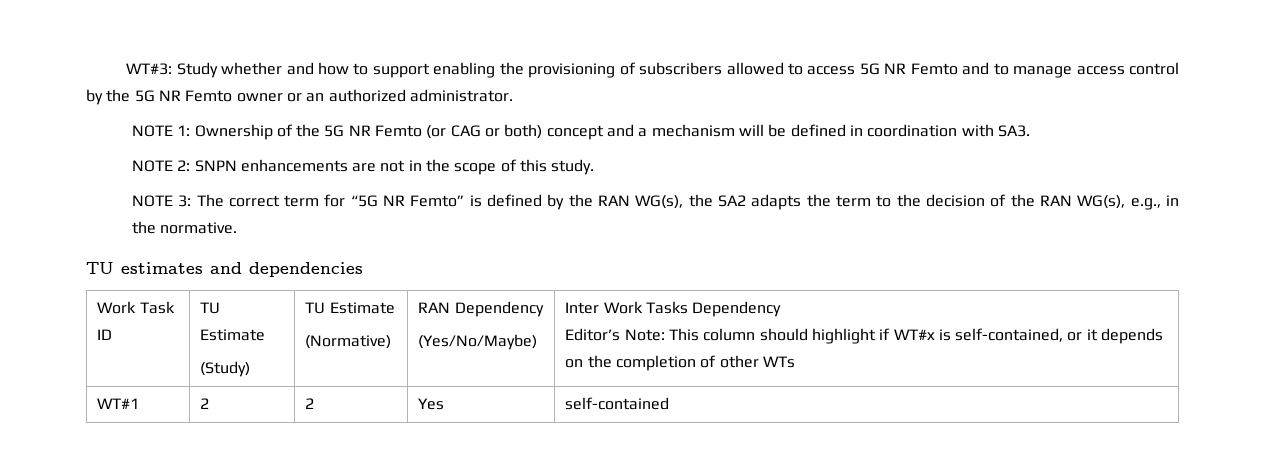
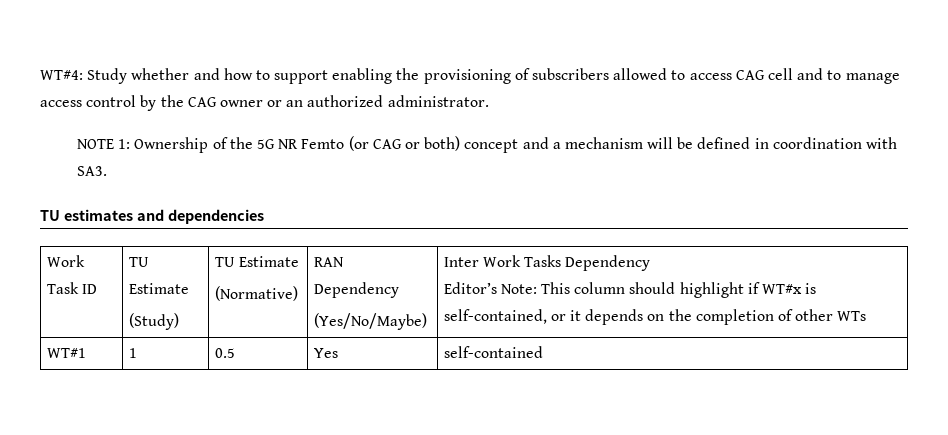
[126,63,173,75] WT#3: -> [40,70,83,80] WT#4:
[859,63,958,75] 5G NR Femto -> [735,68,793,80] CAG cell
[134,90,233,102] 5G NR Femto -> [187,97,217,107] CAG
[131,159,595,175] [131,194,1180,210] [131,221,238,234] // NOTE 2: SNPN enhancements are not in the scope of this study. // NOTE 3: The correct term for “5G NR Femto” is defined by the RAN WG(s), the SA2 adapts the term to the decision of the RAN WG(s), e.g., in the normative. -> (108, 171) none
[200,398,210,409] [305,398,315,409] 2 | 2 -> [128,348,137,358] [214,348,235,358] 1 | 0.5

